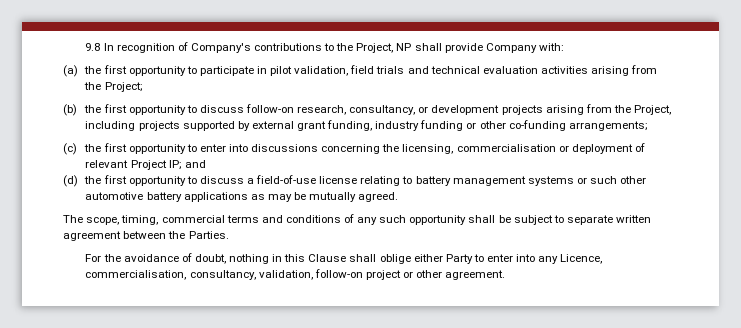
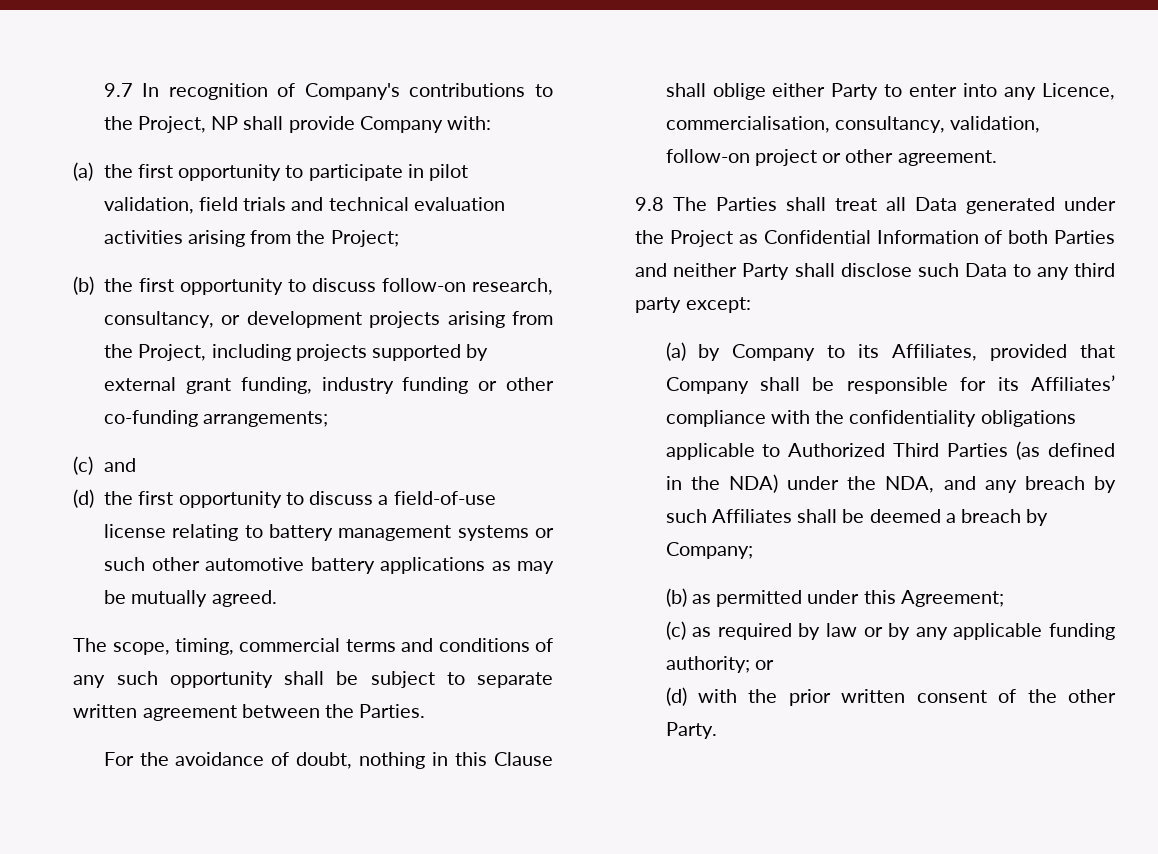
[85,43,101,51] 9.8 -> [103,83,133,97] 9.7
[84,143,645,154] [85,160,182,170] the first opportunity to enter into discussions concerning the licensing, commercialisation or deployment of relevant Project IP; -> (94, 465) none
(506, 275) none -> [635,197,1116,214] [635,230,1115,247] [635,263,1115,280] [635,297,751,313] [665,342,1115,361] [665,375,1115,394] [665,410,1076,427] [665,441,1115,460] [665,474,1116,493] [665,509,1049,526] [665,542,753,559] [665,588,1004,607] [665,621,1115,640] [665,656,774,673] [665,687,1116,706] [665,722,717,739] // 9.8 The Parties shall treat all Data generated under the Project as Confidential Information of both Parties and neither Party shall disclose such Data to any third party except: // (a) by Company to its Affiliates, provided that Company shall be responsible for its Affiliates’ compliance with the confidentiality obligations applicable to Authorized Third Parties (as defined in the NDA) under the NDA, and any breach by such Affiliates shall be deemed a breach by Company; // (b) as permitted under this Agreement; // (c) as required by law or by any applicable funding authority; or // (d) with the prior written consent of the other Party.

